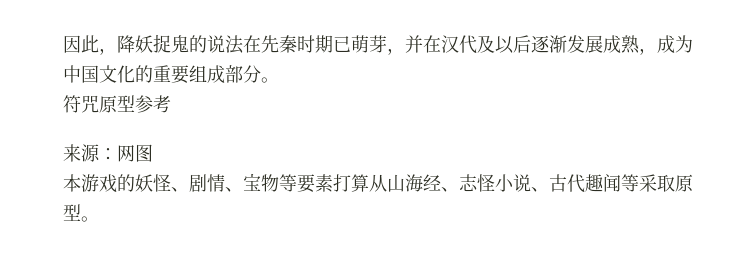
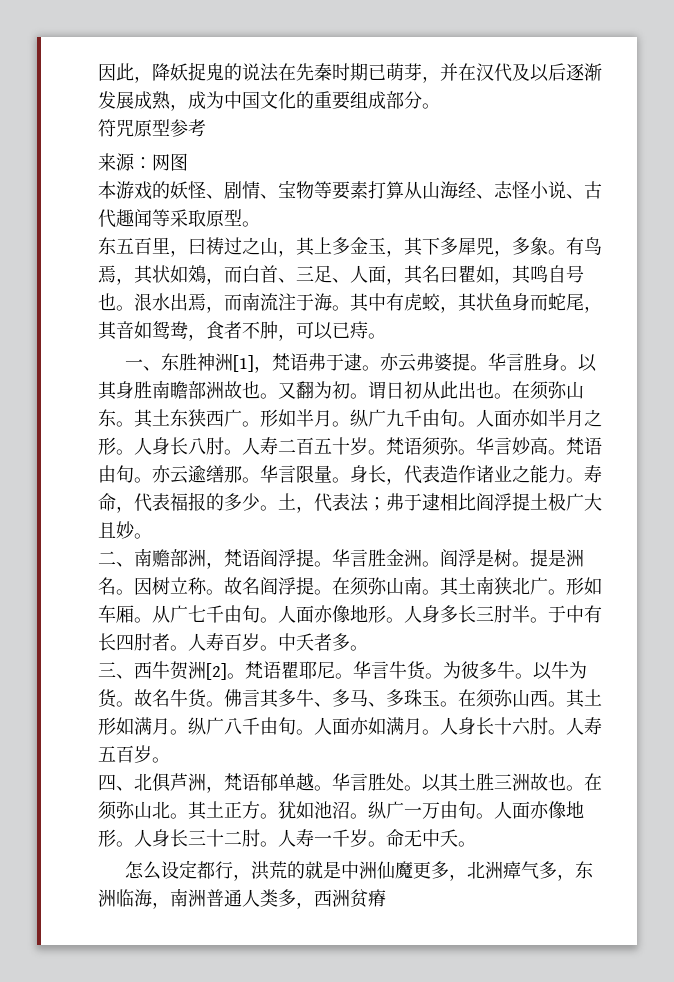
(99, 219) none -> [98,237,602,257] [98,265,584,285] [98,292,602,313] [98,321,386,341] [124,353,597,373] [98,380,584,400] [98,409,602,428] [98,437,602,456] [98,465,602,485] [98,492,602,513] [98,521,152,539] [98,548,584,569] [98,576,602,596] [98,605,602,623] [98,633,368,651] [98,661,587,680] [98,689,602,708] [98,717,602,735] [98,745,170,763] [98,773,602,793] [98,801,584,820] [98,829,476,847] [124,860,593,881] [98,888,386,909] // 东五百里，曰祷过之山，其上多金玉，其下多犀兕，多象。有鸟焉，其状如鵁，而白首、三足、人面，其名曰瞿如，其鸣自号也。泿水出焉，而南流注于海。其中有虎蛟，其状鱼身而蛇尾，其音如鸳鸯，食者不肿，可以已痔。 // 一、东胜神洲[1]，梵语弗于逮。亦云弗婆提。华言胜身。以其身胜南瞻部洲故也。又翻为初。谓日初从此出也。在须弥山东。其土东狭西广。形如半月。纵广九千由旬。人面亦如半月之形。人身长八肘。人寿二百五十岁。梵语须弥。华言妙高。梵语由旬。亦云逾缮那。华言限量。身长，代表造作诸业之能力。寿命，代表福报的多少。土，代表法；弗于逮相比阎浮提土极广大且妙。 // 二、南赡部洲，梵语阎浮提。华言胜金洲。阎浮是树。提是洲名。因树立称。故名阎浮提。在须弥山南。其土南狭北广。形如车厢。从广七千由旬。人面亦像地形。人身多长三肘半。于中有长四肘者。人寿百岁。中夭者多。 // 三、西牛贺洲[2]。梵语瞿耶尼。华言牛货。为彼多牛。以牛为货。故名牛货。佛言其多牛、多马、多珠玉。在须弥山西。其土形如满月。纵广八千由旬。人面亦如满月。人身长十六肘。人寿五百岁。 // 四、北俱芦洲，梵语郁单越。华言胜处。以其土胜三洲故也。在须弥山北。其土正方。犹如池沼。纵广一万由旬。人面亦像地形。人身长三十二肘。人寿一千岁。命无中夭。 // 怎么设定都行，洪荒的就是中洲仙魔更多，北洲瘴气多，东洲临海，南洲普通人类多，西洲贫瘠

